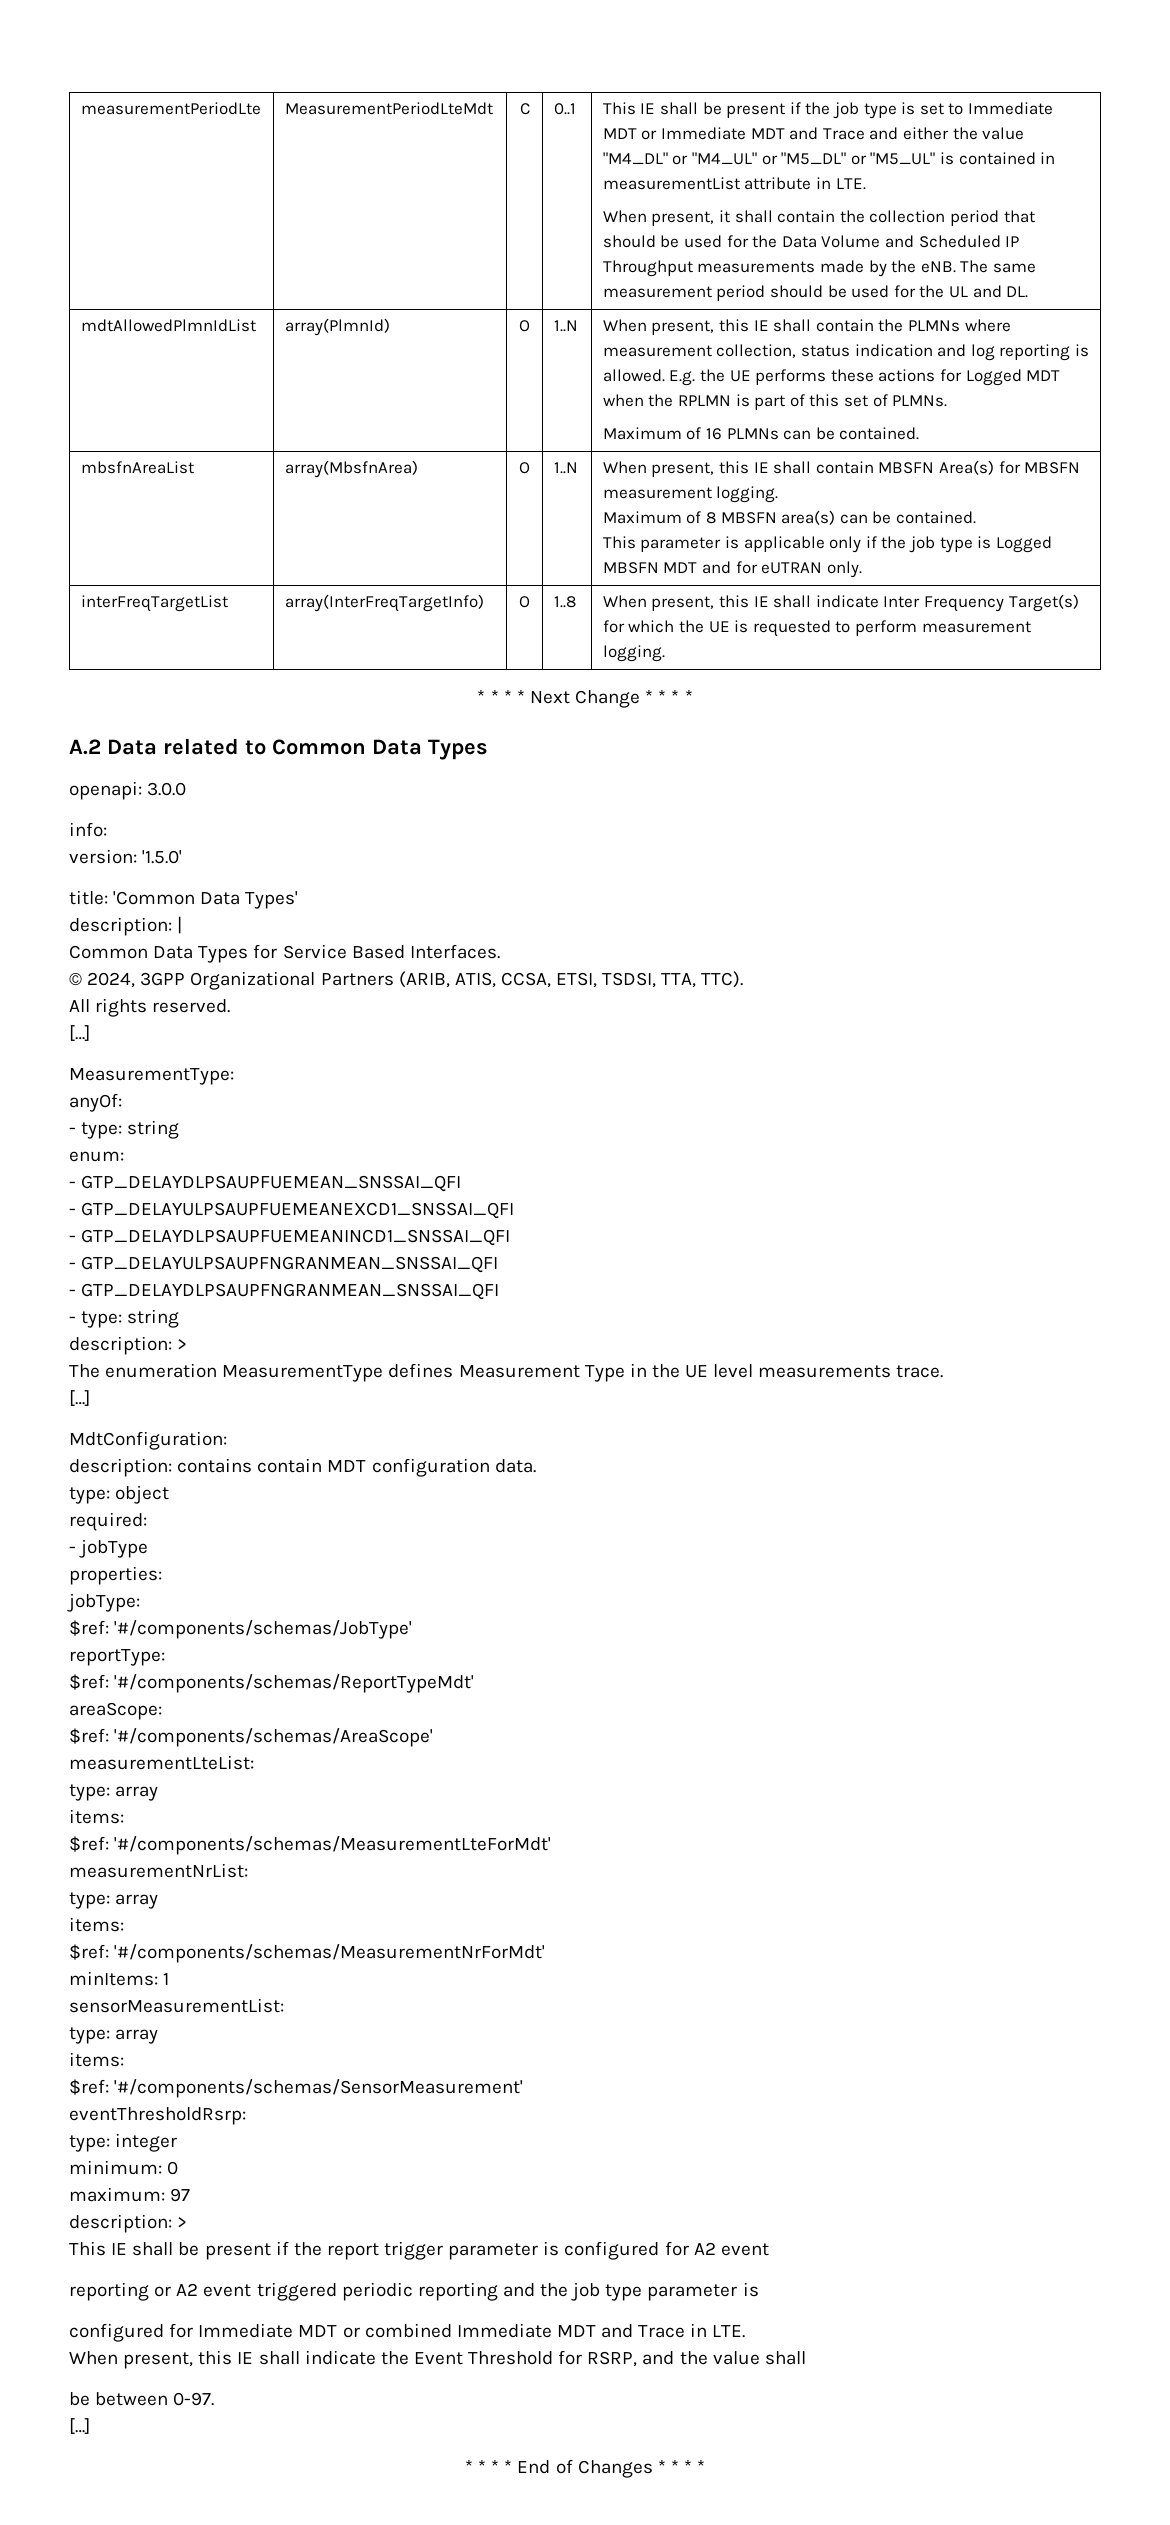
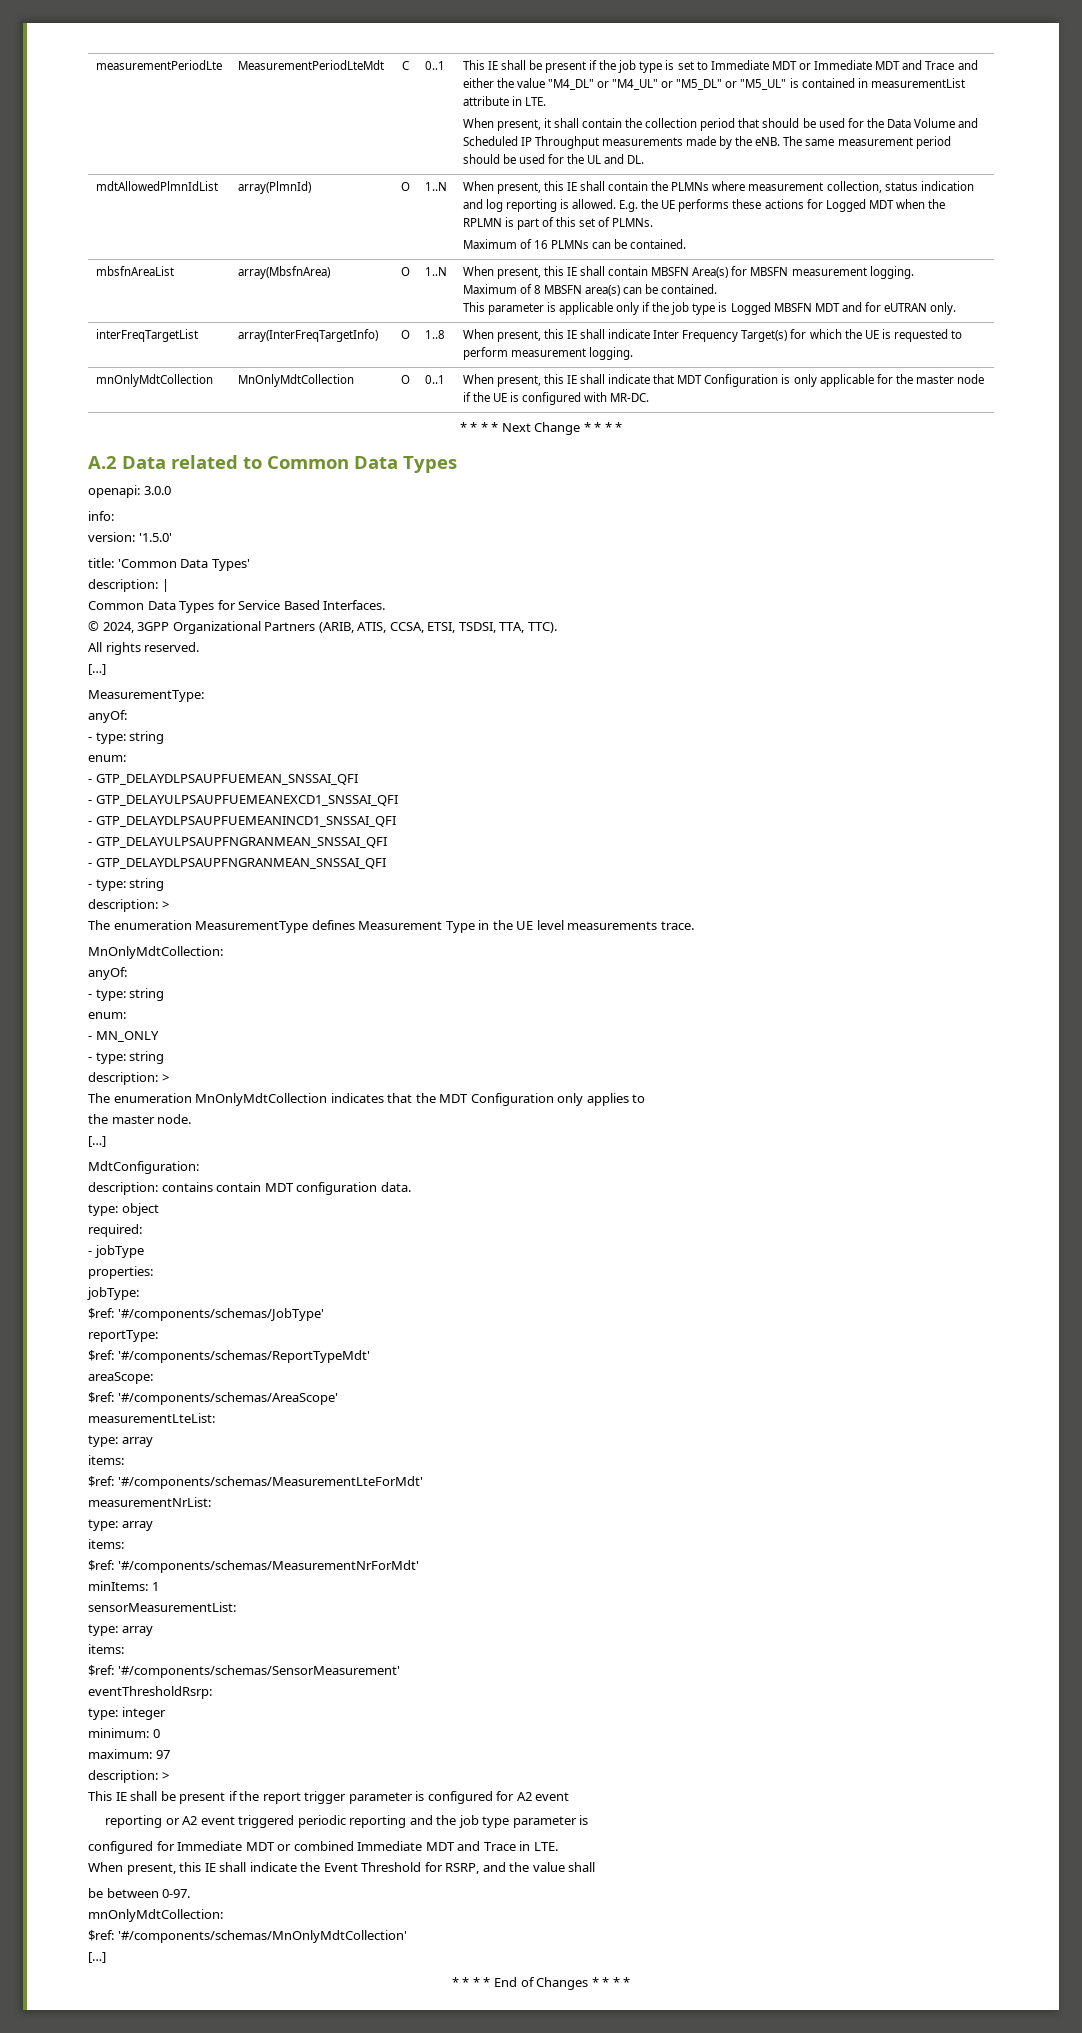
(665, 653) none -> [95,374,213,387] [237,374,354,387] [400,375,410,384] [424,375,445,384] [462,374,985,387] [462,392,650,405] // mnOnlyMdtCollection | MnOnlyMdtCollection | O | 0..1 | When present, this IE shall indicate that MDT Configuration is only applicable for the master node if the UE is configured with MR-DC.
(944, 1371) none -> [88,946,223,959] [88,967,127,980] [88,988,165,1001] [88,1012,126,1019] [88,1031,159,1042] [88,1051,165,1064] [88,1072,169,1085] [88,1093,646,1106] [88,1114,192,1124] // MnOnlyMdtCollection: // anyOf: // - type: string // enum: // - MN_ONLY // - type: string // description: > // The enumeration MnOnlyMdtCollection indicates that the MDT Configuration only applies to // the master node.
(215, 2399) none -> [88,1909,223,1922] [88,1930,407,1943] // mnOnlyMdtCollection: // $ref: '#/components/schemas/MnOnlyMdtCollection'

